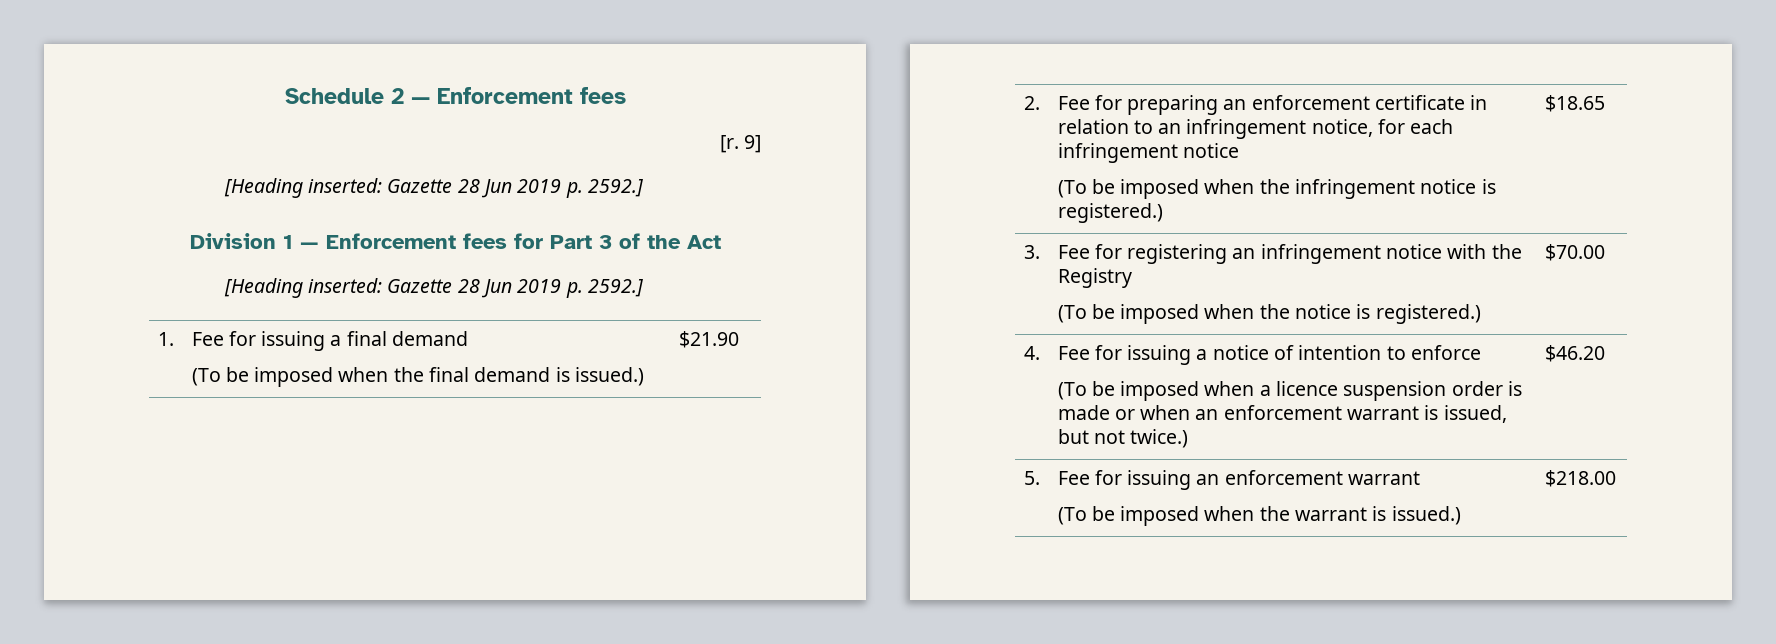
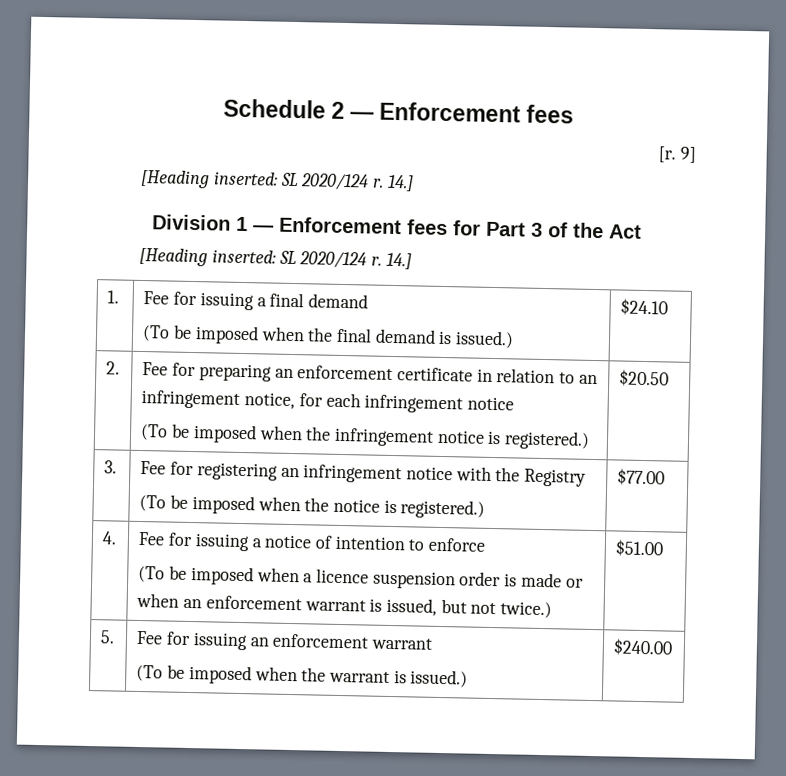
[387,179,643,198] Gazette 28 Jun 2019 p. 2592.] -> [280,172,414,192] SL 2020/124 r. 14.]
[387,279,643,298] Gazette 28 Jun 2019 p. 2592.] -> [278,250,412,270] SL 2020/124 r. 14.]
[678,331,739,348] $21.90 -> [620,298,669,316] $24.10
[1544,95,1605,112] $18.65 -> [619,369,670,387] $20.50
[1544,244,1605,261] $70.00 -> [617,468,666,486] $77.00
[1544,345,1605,362] $46.20 -> [615,539,665,557] $51.00
[1544,470,1616,487] $218.00 -> [613,638,674,656] $240.00

